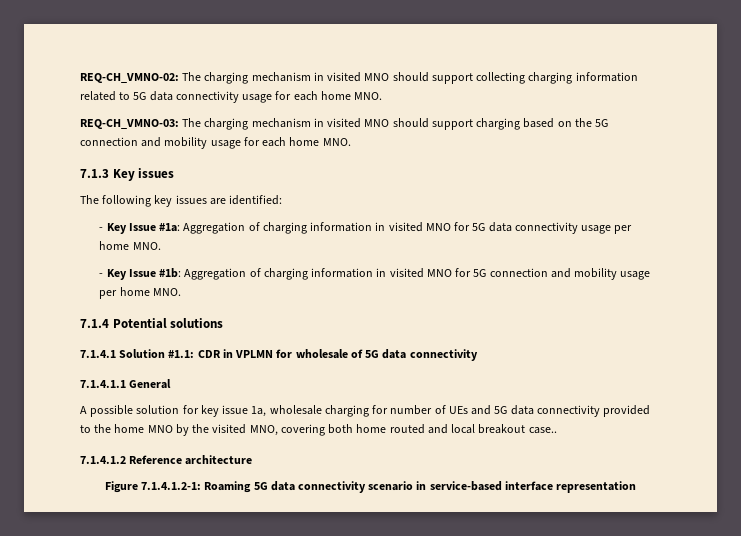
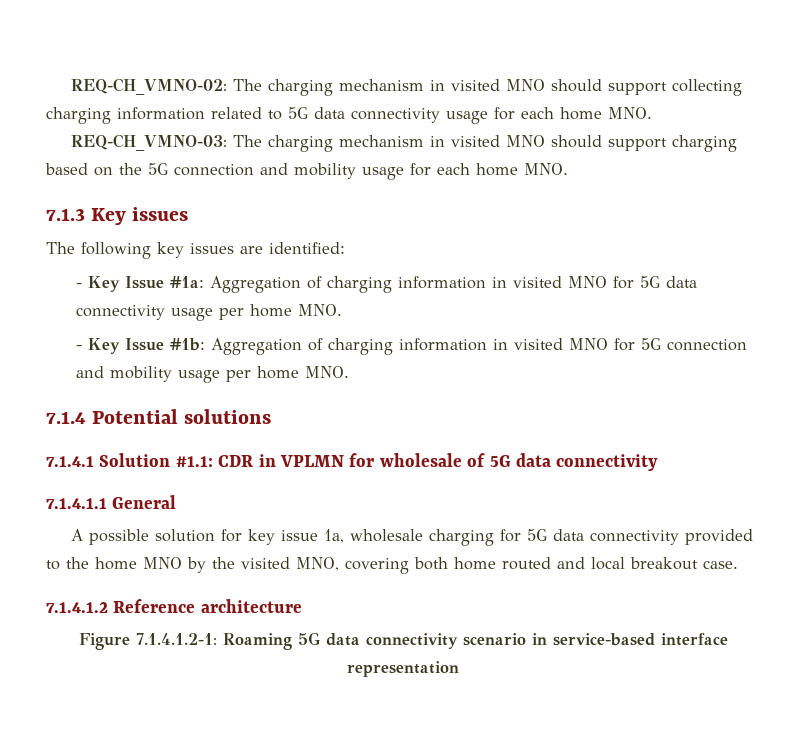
[390,405,492,415] number of UEs and -> (522, 535) none
[528,427,557,434] case.. -> [703,560,738,569] case.

